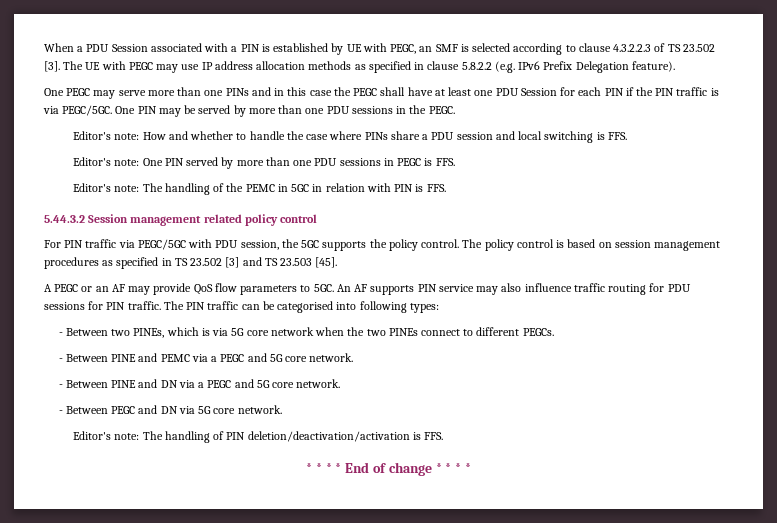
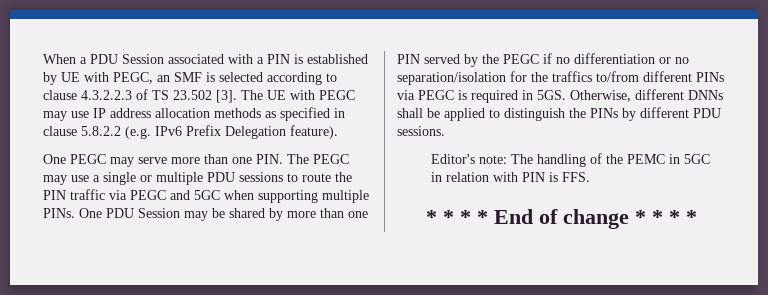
[225,87,719,96] [43,105,157,116] PINs and in this case the PEGC shall have at least one PDU Session for each PIN if the PIN traffic is via PEGC/5GC. One PIN -> [256,154,349,164] [43,172,352,185] [43,189,369,203] [43,208,180,218] PIN. The PEGC may use a single or multiple PDU sessions to route the PIN traffic via PEGC and 5GC when supporting multiple PINs. One PDU Session
[198,105,455,117] [73,131,627,143] [73,157,455,169] served by more than one PDU sessions in the PEGC. // Editor's note: How and whether to handle the case where PINs share a PDU session and local switching is FFS. // Editor's note: One PIN served by more than one PDU sessions in PEGC is FFS. -> [229,208,368,221] [397,53,689,67] [397,71,724,85] [397,89,723,103] [397,107,721,121] [397,126,445,136] shared by more than one PIN served by the PEGC if no differentiation or no separation/isolation for the traffics to/from different PINs via PEGC is required in 5GS. Otherwise, different DNNs shall be applied to distinguish the PINs by different PDU sessions.
[44,214,318,226] [44,239,721,251] [44,257,338,269] [44,283,691,295] [44,301,439,313] [58,327,554,338] [58,353,354,362] [58,379,341,388] [58,405,282,414] [73,431,444,443] // 5.44.3.2 Session management related policy control // For PIN traffic via PEGC/5GC with PDU session, the 5GC supports the policy control. The policy control is based on session management procedures as specified in TS 23.502 [3] and TS 23.503 [45]. // A PEGC or an AF may provide QoS flow parameters to 5GC. An AF supports PIN service may also influence traffic routing for PDU sessions for PIN traffic. The PIN traffic can be categorised into following types: // - Between two PINEs, which is via 5G core network when the two PINEs connect to different PEGCs. // - Between PINE and PEMC via a PEGC and 5G core network. // - Between PINE and DN via a PEGC and 5G core network. // - Between PEGC and DN via 5G core network. // Editor's note: The handling of PIN deletion/deactivation/activation is FFS. -> (591, 177) none

